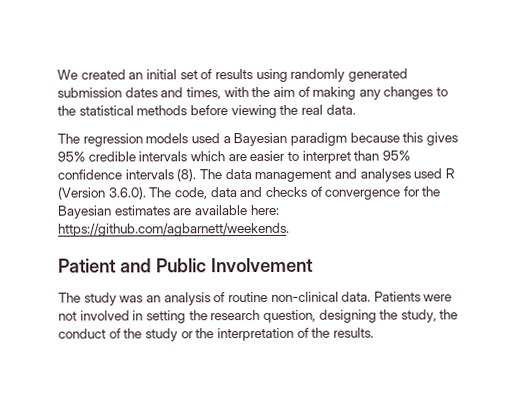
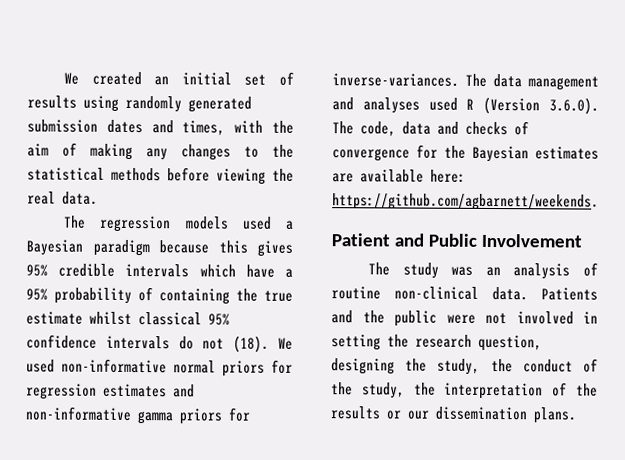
[227,150,410,164] [57,168,197,182] are easier to interpret than 95% confidence intervals (8). -> [245,264,293,278] [26,287,293,305] [26,311,230,326] [26,334,294,353] [26,358,293,377] [26,383,195,400] [25,406,251,425] [332,73,459,87] have a 95% probability of containing the true estimate whilst classical 95% confidence intervals do not (18). We used non-informative normal priors for regression estimates and non-informative gamma priors for inverse-variances.
(421, 296) none -> [331,310,437,327] and the public
[144,328,194,342] study or -> [361,382,405,399] study,
[332,327,374,338] results. -> [330,406,577,424] results or our dissemination plans.

